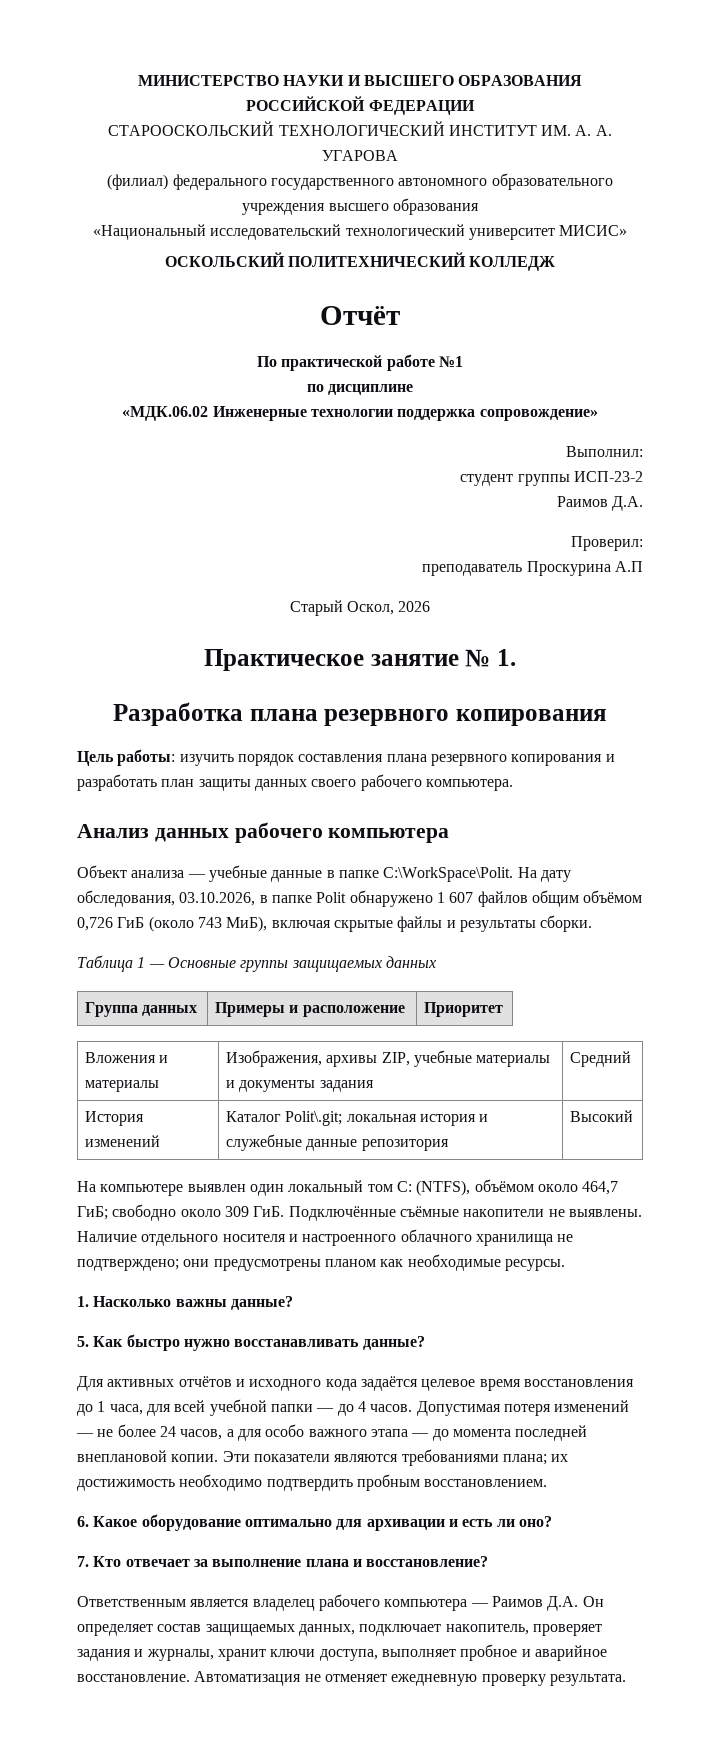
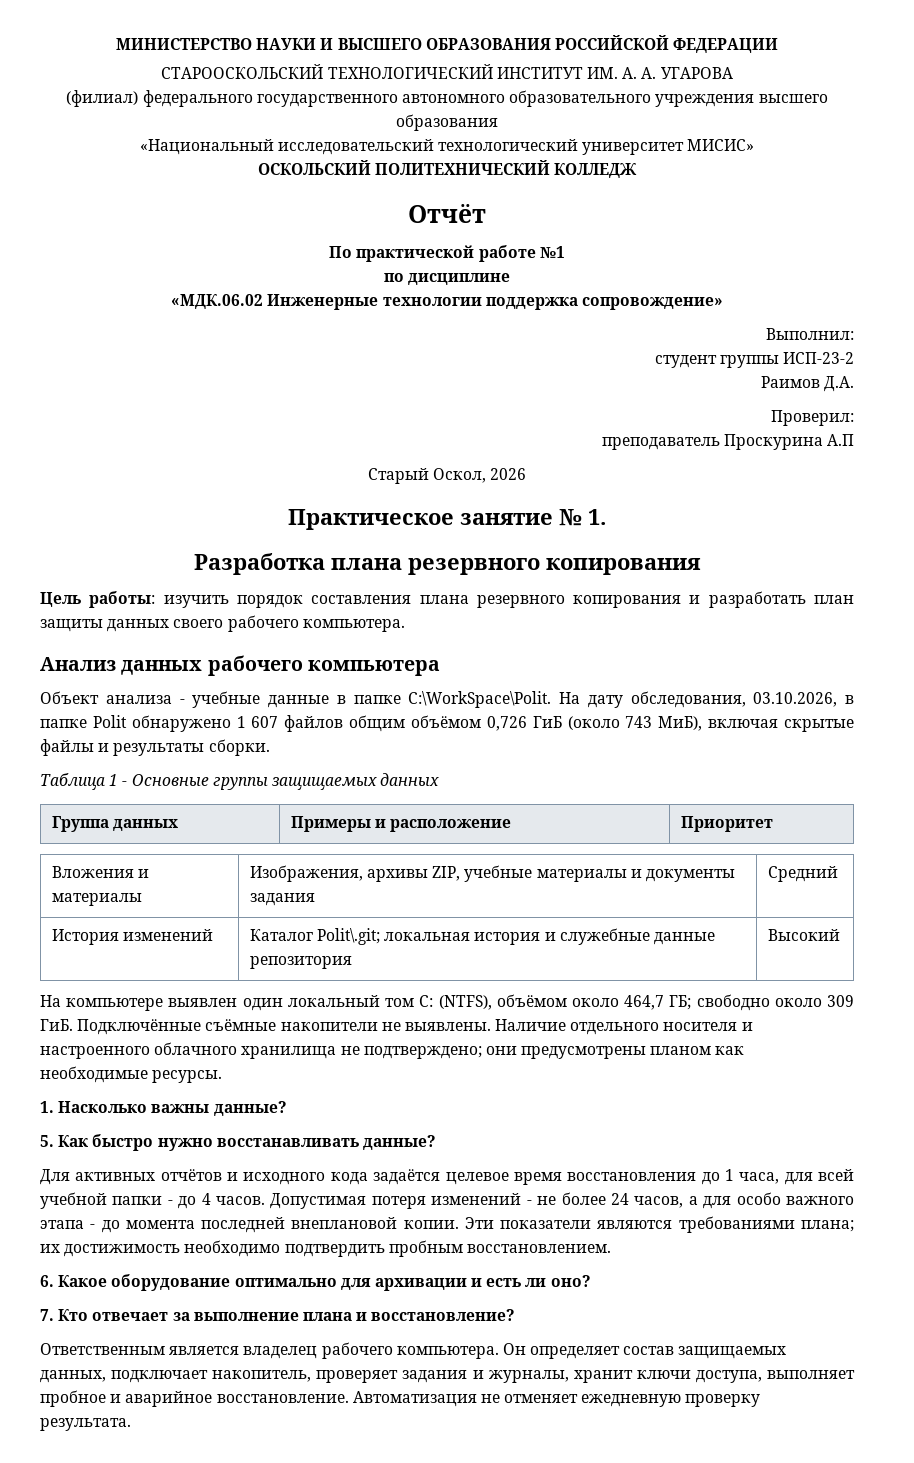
[187,874,206,878] — -> [179,699,185,704] -
[148,964,165,968] — -> [122,781,128,786] -
[77,1206,108,1220] ГиБ; -> [669,995,692,1010] ГБ;
[316,1408,335,1412] — -> [167,1200,173,1205] -
[76,1433,94,1437] — -> [526,1200,532,1205] -
[411,1433,430,1437] — -> [90,1224,96,1229] -
[384,1596,579,1611] компьютера — Раимов Д.А. -> [396,1346,499,1359] компьютера.

